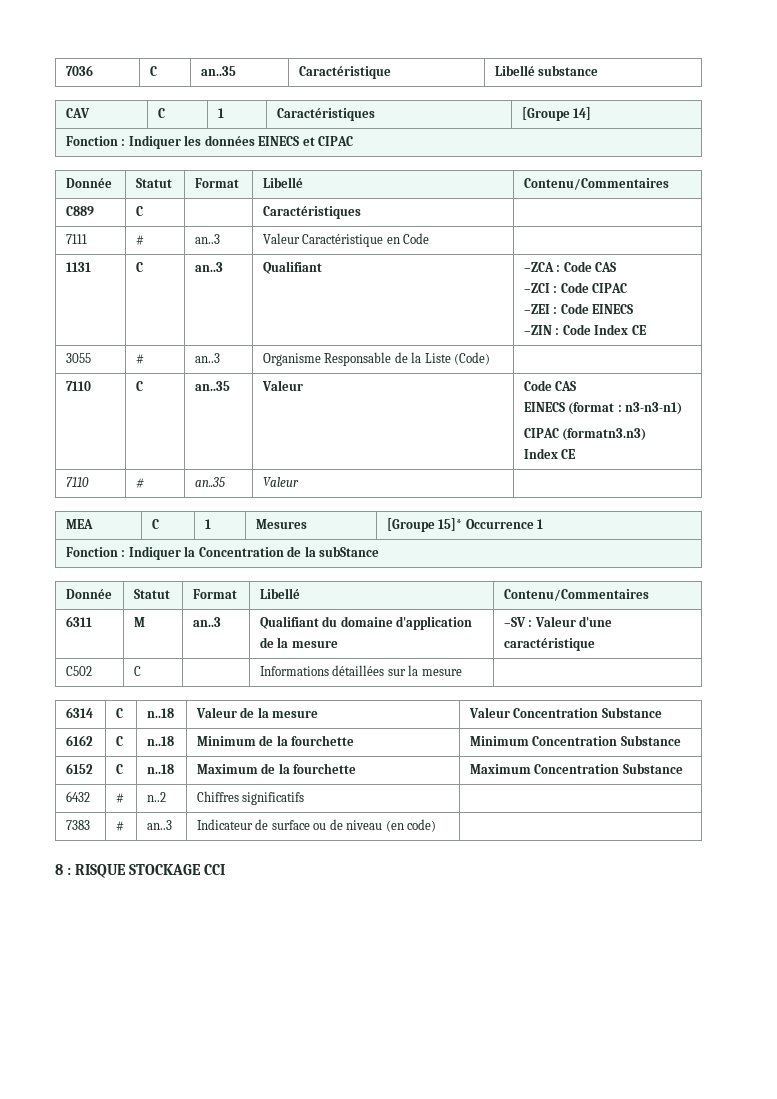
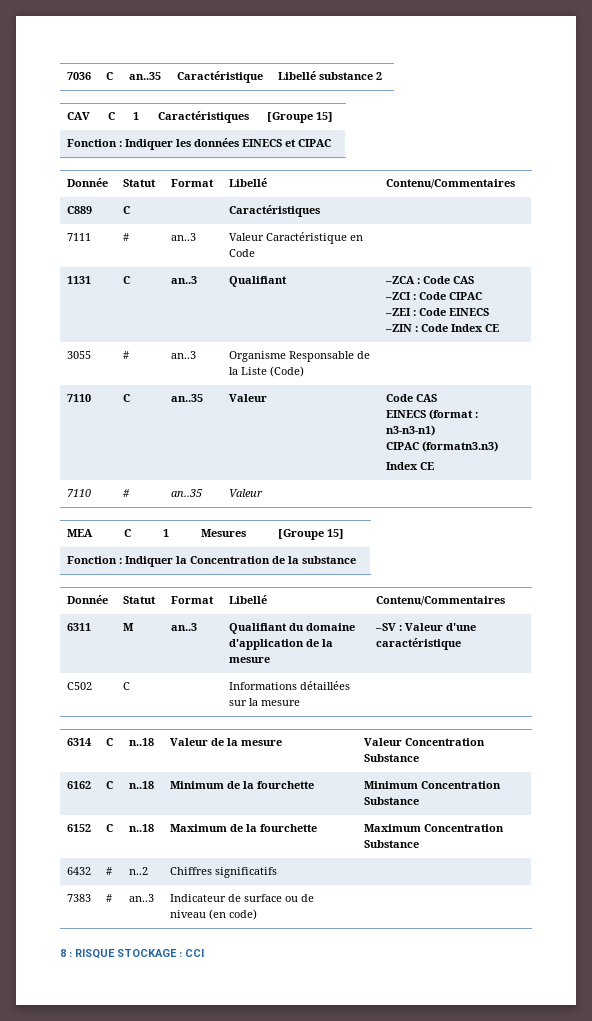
(599, 70) none -> [376,72,383,80] 2
[573,107,592,120] 14] -> [316,112,334,122] 15]
[438,518,544,531] 15]* Occurrence 1 -> [327,529,345,539] 15]
[319,546,380,557] subStance -> [302,556,357,564] substance
(201, 869) none -> [179,952,182,957] :

